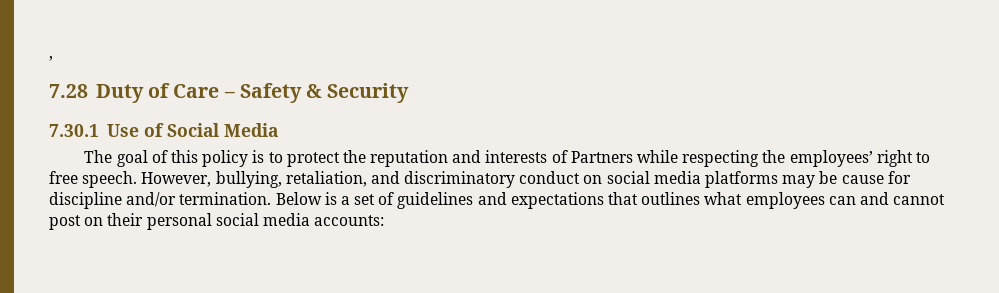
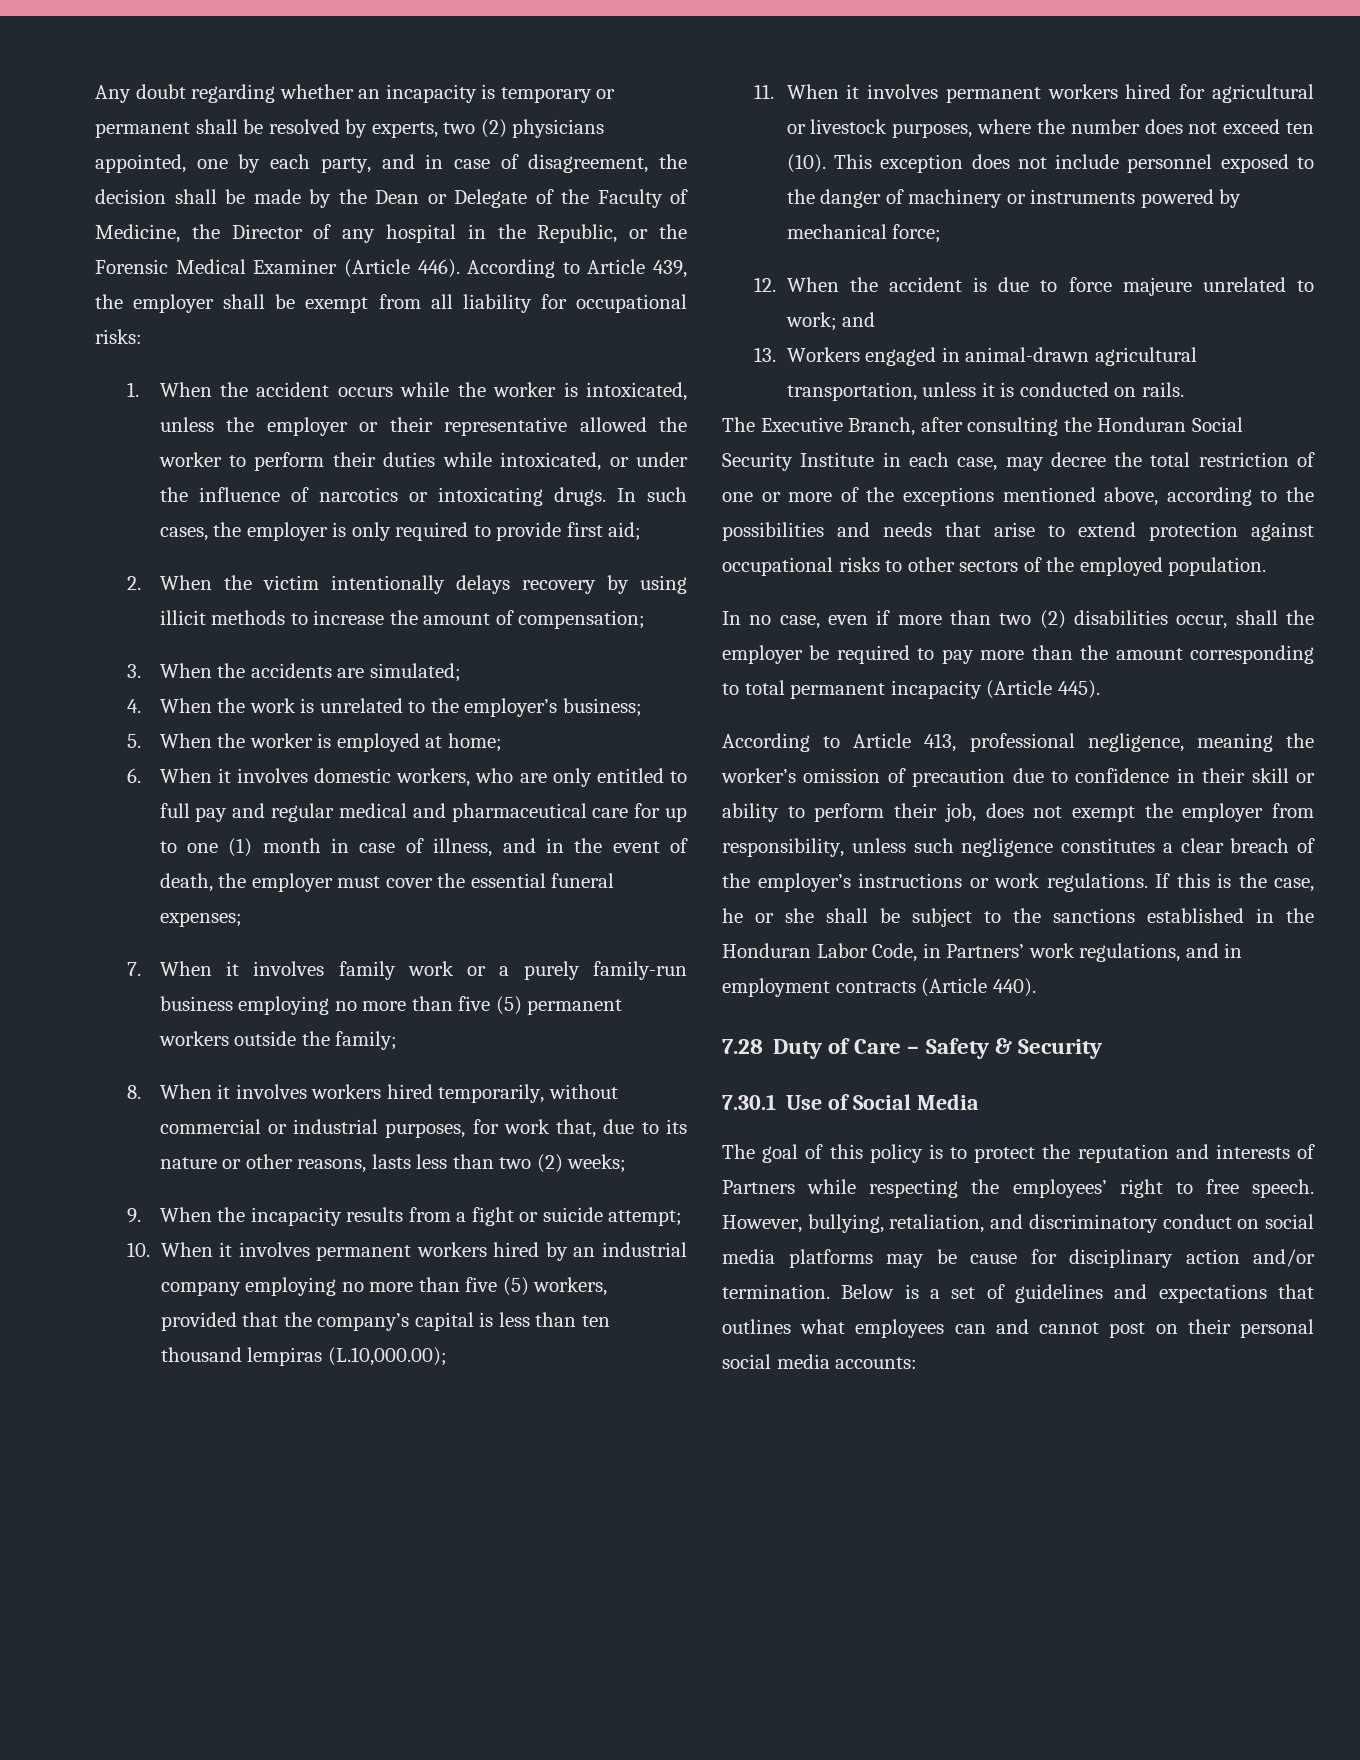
[49,56,53,61] , -> [95,84,616,103] [95,119,605,138] [95,154,687,173] [95,189,688,208] [95,224,687,243] [95,259,687,278] [95,294,688,313] [95,329,142,344] [127,382,687,401] [159,417,687,436] [158,452,688,471] [159,487,687,506] [159,522,642,541] [127,575,687,594] [159,610,646,629] [127,663,461,682] [127,698,642,717] [127,733,502,752] [127,768,687,787] [159,803,687,822] [159,838,689,857] [159,873,615,892] [159,912,242,927] [127,961,687,980] [159,996,623,1015] [158,1031,398,1050] [127,1084,618,1103] [159,1119,687,1138] [159,1154,627,1173] [127,1207,683,1226] [127,1242,687,1261] [160,1277,608,1296] [160,1312,610,1331] [160,1347,447,1366] [754,84,1314,103] [786,119,1314,138] [786,154,1314,173] [786,189,1242,208] [786,224,942,243] [754,277,1314,296] [785,312,876,331] [754,347,1197,366] [786,382,1184,401] [722,417,1243,436] [722,452,1315,471] [722,487,1314,506] [722,522,1314,541] [722,557,1267,576] [722,610,1314,629] [722,645,1314,664] [722,680,1100,699] [722,733,1314,752] [721,768,1315,787] [722,803,1314,822] [722,838,1315,857] [722,873,1314,892] [722,908,1314,927] [722,943,1243,962] [722,978,1036,997] Any doubt regarding whether an incapacity is temporary or permanent shall be resolved by experts, two (2) physicians appointed, one by each party, and in case of disagreement, the decision shall be made by the Dean or Delegate of the Faculty of Medicine, the Director of any hospital in the Republic, or the Forensic Medical Examiner (Article 446). According to Article 439, the employer shall be exempt from all liability for occupational risks: // 1. When the accident occurs while the worker is intoxicated, unless the employer or their representative allowed the worker to perform their duties while intoxicated, or under the influence of narcotics or intoxicating drugs. In such cases, the employer is only required to provide first aid; // 2. When the victim intentionally delays recovery by using illicit methods to increase the amount of compensation; // 3. When the accidents are simulated; // 4. When the work is unrelated to the employer’s business; // 5. When the worker is employed at home; // 6. When it involves domestic workers, who are only entitled to full pay and regular medical and pharmaceutical care for up to one (1) month in case of illness, and in the event of death, the employer must cover the essential funeral expenses; // 7. When it involves family work or a purely family-run business employing no more than five (5) permanent workers outside the family; // 8. When it involves workers hired temporarily, without commercial or industrial purposes, for work that, due to its nature or other reasons, lasts less than two (2) weeks; // 9. When the incapacity results from a fight or suicide attempt; // 10. When it involves permanent workers hired by an industrial company employing no more than five (5) workers, provided that the company’s capital is less than ten thousand lempiras (L.10,000.00); // 11. When it involves permanent workers hired for agricultural or livestock purposes, where the number does not exceed ten (10). This exception does not include personnel exposed to the danger of machinery or instruments powered by mechanical force; // 12. When the accident is due to force majeure unrelated to work; and // 13. Workers engaged in animal-drawn agricultural transportation, unless it is conducted on rails. // The Executive Branch, after consulting the Honduran Social Security Institute in each case, may decree the total restriction of one or more of the exceptions mentioned above, according to the possibilities and needs that arise to extend protection against occupational risks to other sectors of the employed population. // In no case, even if more than two (2) disabilities occur, shall the employer be required to pay more than the amount corresponding to total permanent incapacity (Article 445). // According to Article 413, professional negligence, meaning the worker’s omission of precaution due to confidence in their skill or ability to perform their job, does not exempt the employer from responsibility, unless such negligence constitutes a clear breach of the employer’s instructions or work regulations. If this is the case, he or she shall be subject to the sanctions established in the Honduran Labor Code, in Partners’ work regulations, and in employment contracts (Article 440).
[49,192,122,209] discipline -> [1069,1249,1240,1268] disciplinary action

